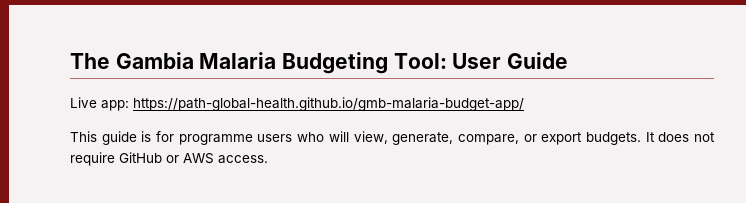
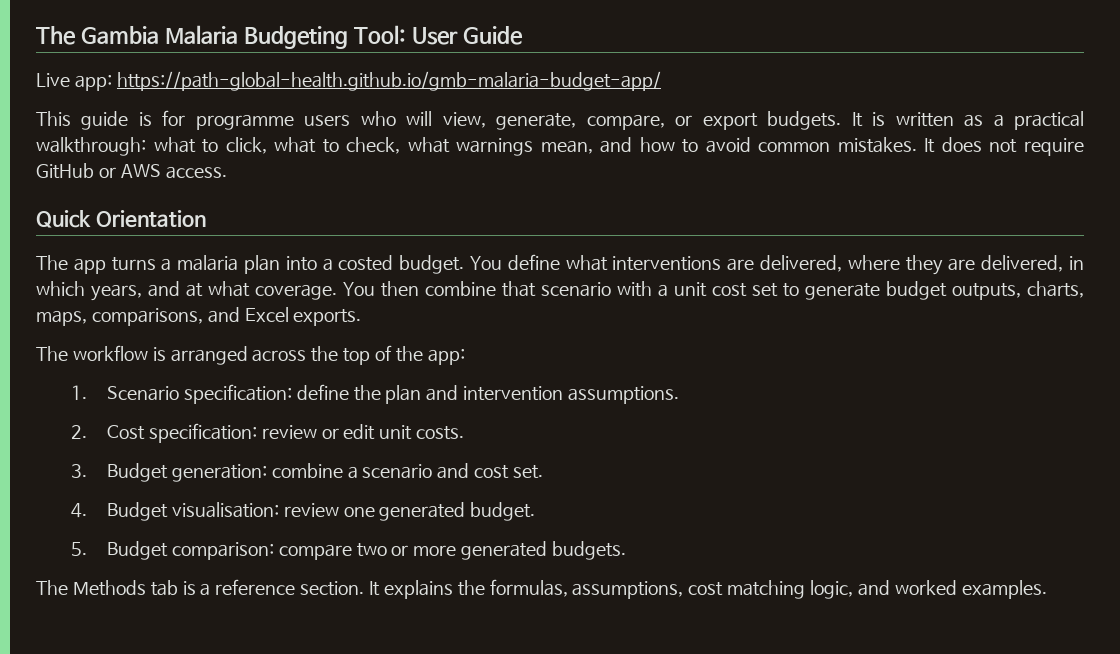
(655, 137) none -> [872,111,1085,130] [36,137,936,156] is written as a practical walkthrough: what to click, what to check, what warnings mean, and how to avoid common mistakes. It
(268, 159) none -> [36,210,206,228] [36,254,1085,275] [36,281,1084,301] [36,307,362,326] [36,345,465,365] [71,384,679,404] [71,423,465,443] [71,463,543,482] [71,502,536,521] [71,541,626,560] [36,579,1047,599] // Quick Orientation // The app turns a malaria plan into a costed budget. You define what interventions are delivered, where they are delivered, in which years, and at what coverage. You then combine that scenario with a unit cost set to generate budget outputs, charts, maps, comparisons, and Excel exports. // The workflow is arranged across the top of the app: // 1. Scenario specification: define the plan and intervention assumptions. // 2. Cost specification: review or edit unit costs. // 3. Budget generation: combine a scenario and cost set. // 4. Budget visualisation: review one generated budget. // 5. Budget comparison: compare two or more generated budgets. // The Methods tab is a reference section. It explains the formulas, assumptions, cost matching logic, and worked examples.

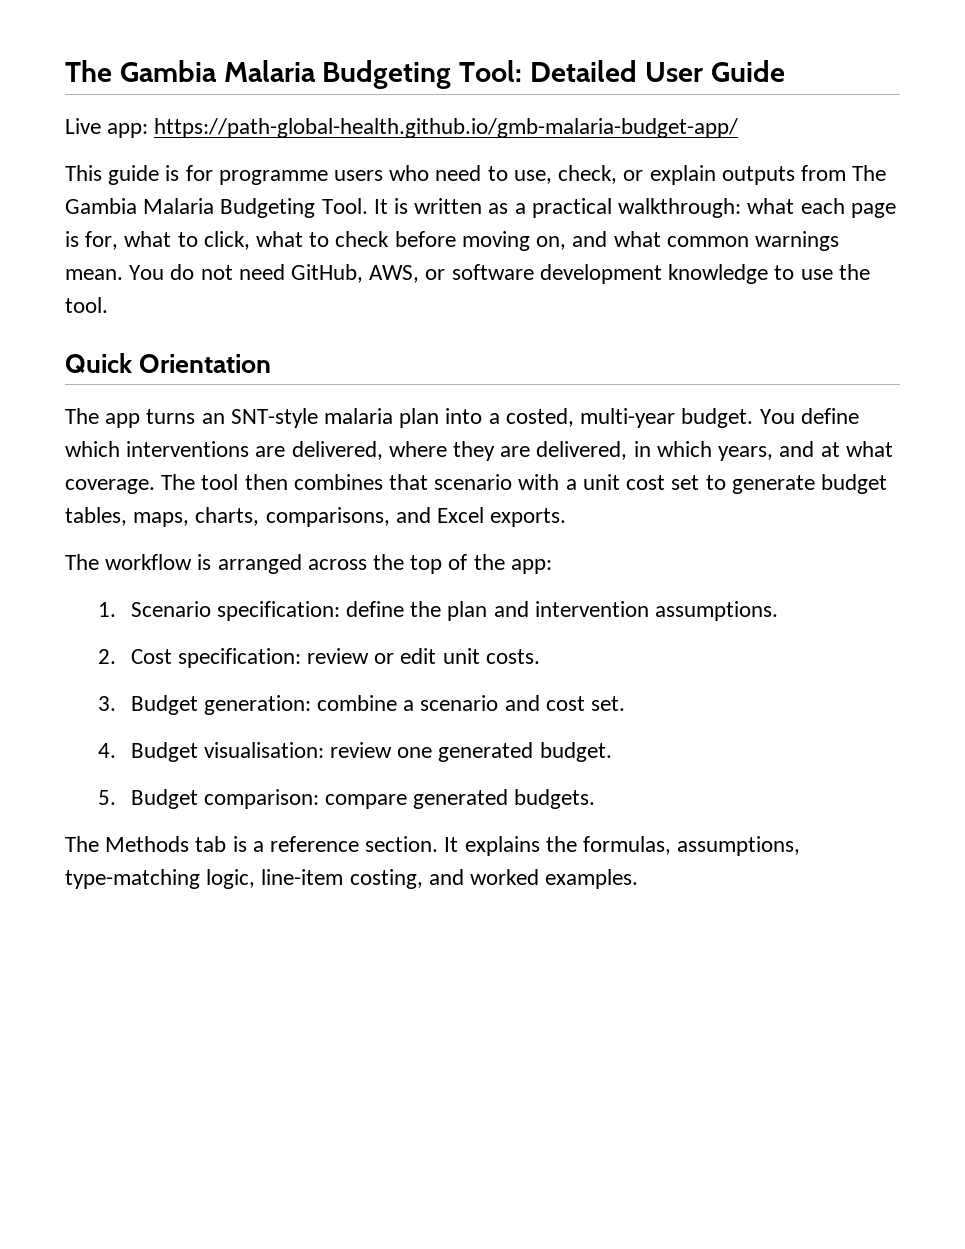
(406, 34) none -> [530,60,638,82] Detailed
[406,111,842,130] will view, generate, compare, or export budgets. -> [435,165,887,185] [65,198,368,218] need to use, check, or explain outputs from The Gambia Malaria Budgeting Tool.
[202,137,1085,156] [36,163,227,179] to click, what to check, what warnings mean, and how to avoid common mistakes. It does not require GitHub or AWS access. -> [800,198,896,218] [65,231,839,251] [65,264,870,284] [65,297,108,313] each page is for, what to click, what to check before moving on, and what common warnings mean. You do not need GitHub, AWS, or software development knowledge to use the tool.
[161,258,172,271] a -> [201,408,318,428] an SNT-style
[338,255,394,271] costed -> [505,408,676,428] costed, multi-year
[565,255,608,271] what -> [65,441,120,457] which
[342,281,496,297] You then combine -> [161,474,383,490] The tool then combines
[951,281,1084,300] [36,310,87,326] outputs, charts, maps, -> [65,507,260,527] tables, maps, charts,
[356,543,457,557] two or more -> (408, 801) none
[688,580,854,599] cost matching logic, -> [65,869,423,889] type-matching logic, line-item costing,

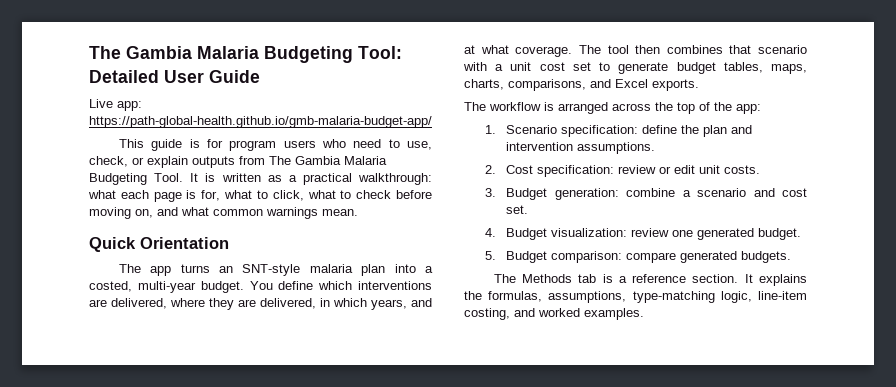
[218,170,328,185] programme -> [229,140,277,151] program
[129,264,870,284] [65,297,108,313] You do not need GitHub, AWS, or software development knowledge to use the tool. -> (358, 212) none
[203,742,324,758] visualisation: -> [551,228,628,237] visualization:

